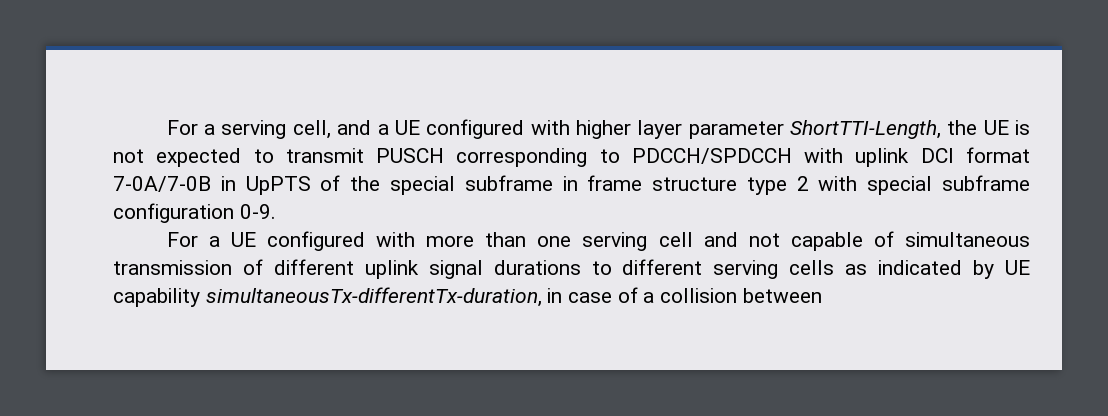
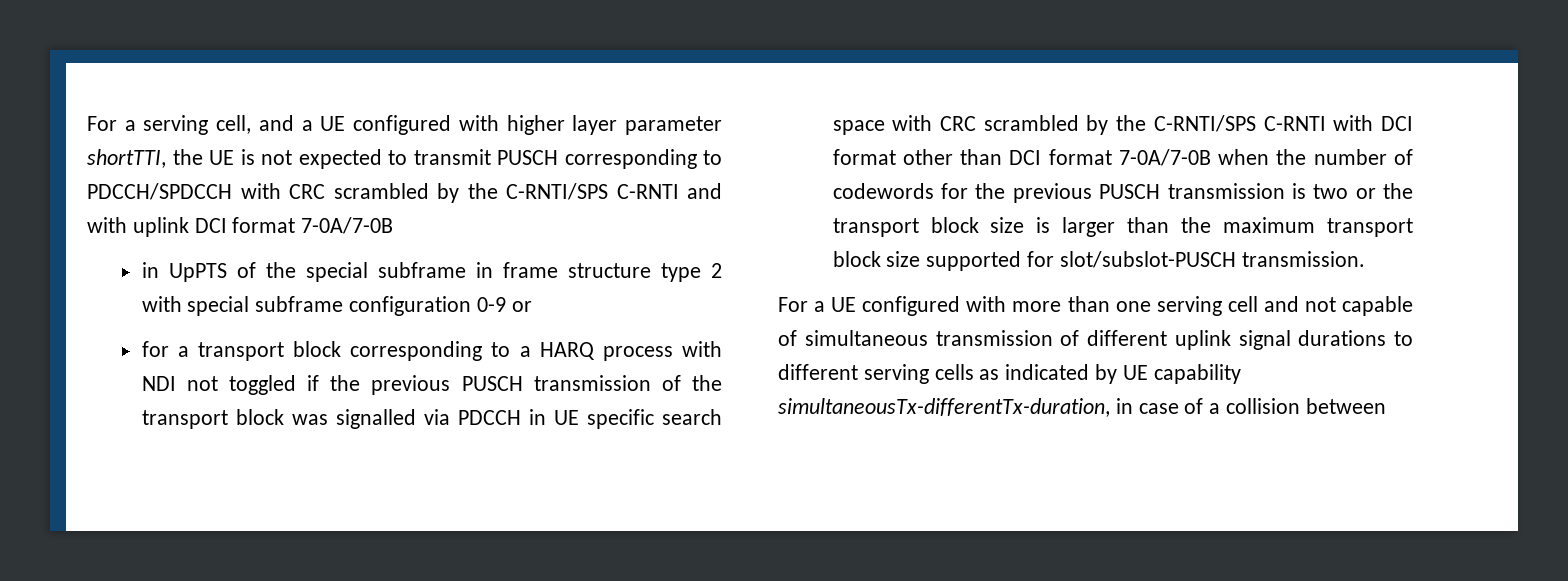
[789,120,941,139] ShortTTI-Length, -> [87,149,166,168] shortTTI,
(844, 155) none -> [289,183,722,203] [87,217,127,233] CRC scrambled by the C-RNTI/SPS C-RNTI and with
(211, 184) none -> (394, 225) //
[239,204,276,219] 0-9. -> [476,297,532,312] [141,341,722,361] [141,375,722,395] [141,409,723,429] [832,115,1413,135] [832,149,1413,166] [832,183,1413,203] [832,217,1413,237] [832,251,1365,271] 0-9 or // for a transport block corresponding to a HARQ process with NDI not toggled if the previous PUSCH transmission of the transport block was signalled via PDCCH in UE specific search space with CRC scrambled by the C-RNTI/SPS C-RNTI with DCI format other than DCI format 7-0A/7-0B when the number of codewords for the previous PUSCH transmission is two or the transport block size is larger than the maximum transport block size supported for slot/subslot-PUSCH transmission.

